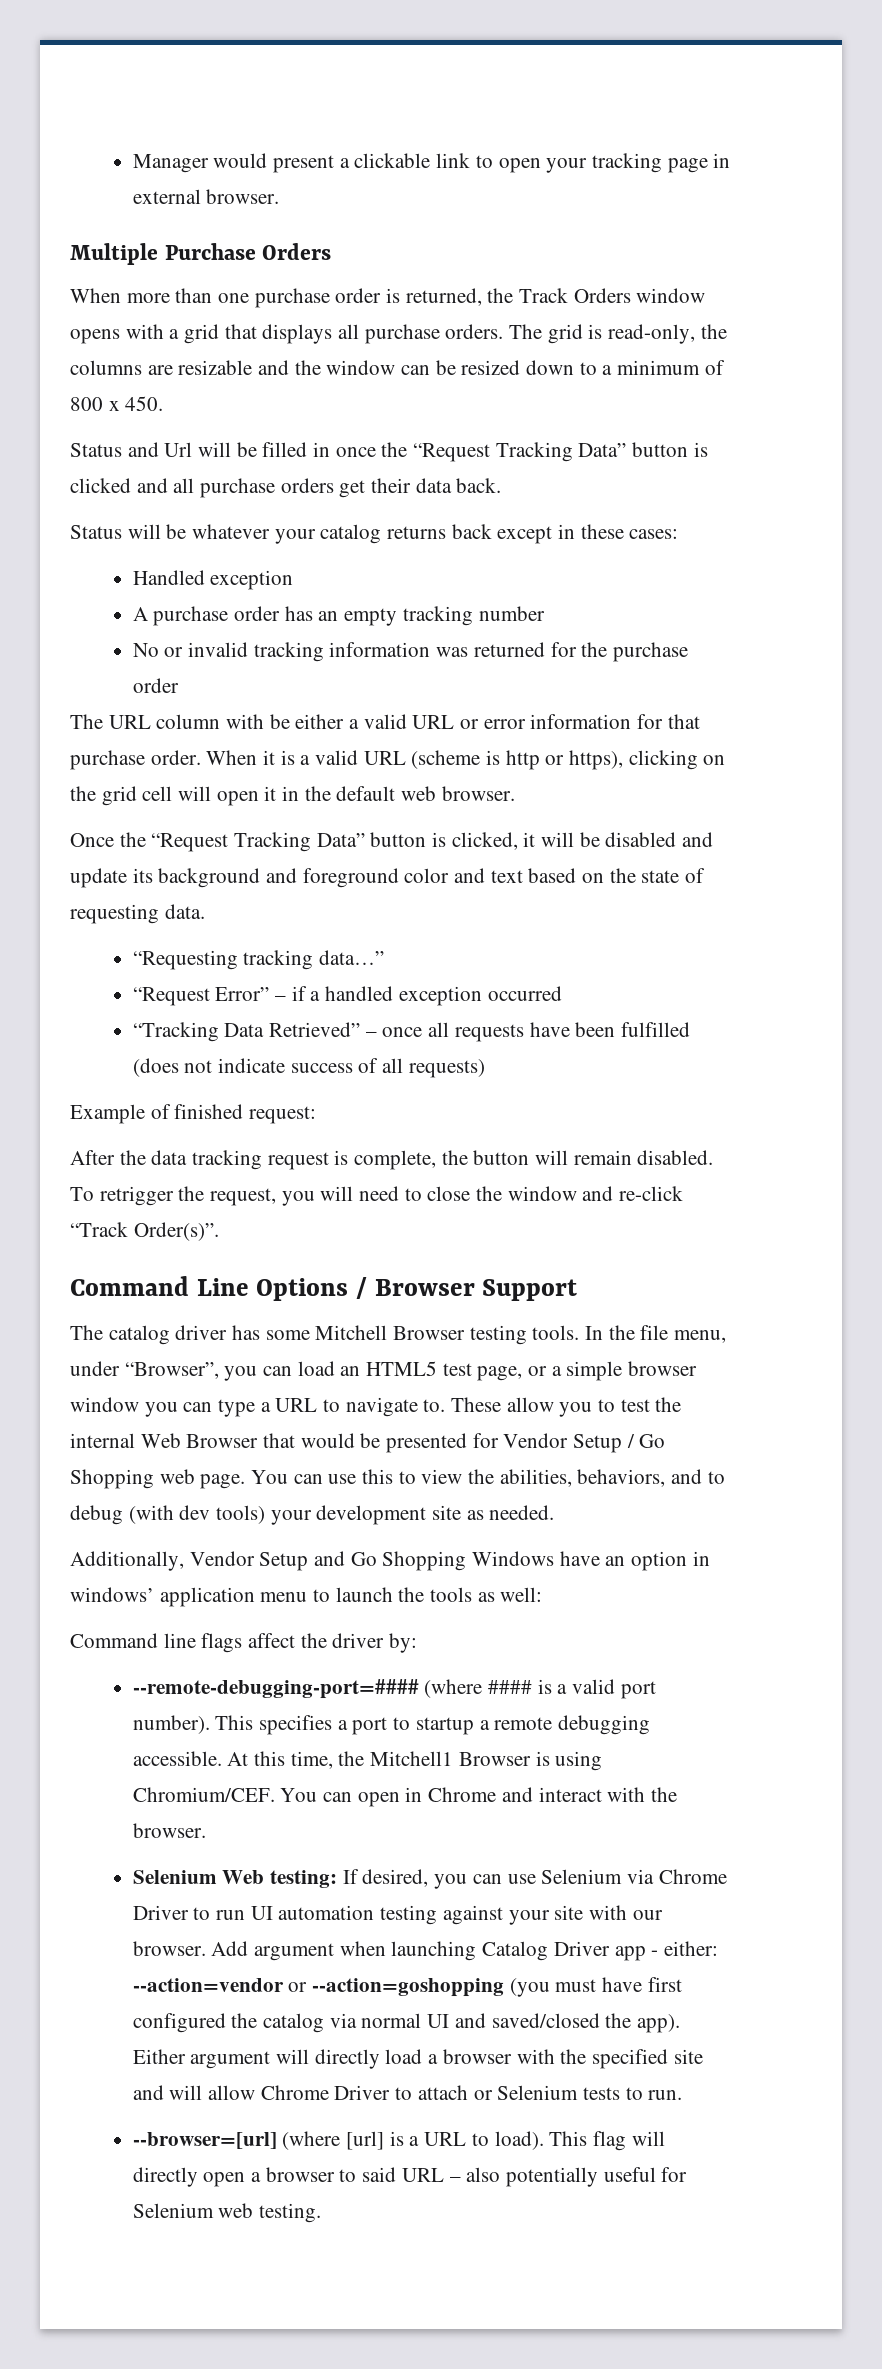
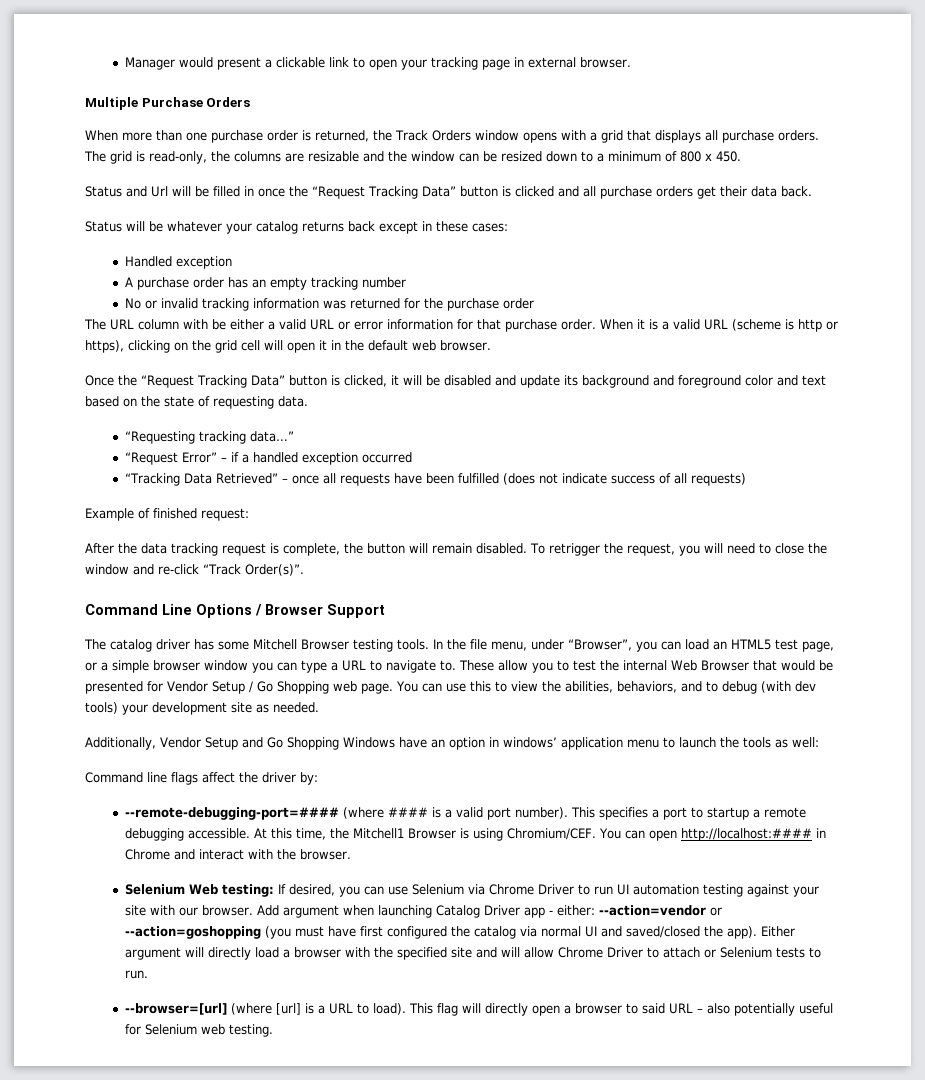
(400, 1799) none -> [680,828,812,841] http://localhost:####

